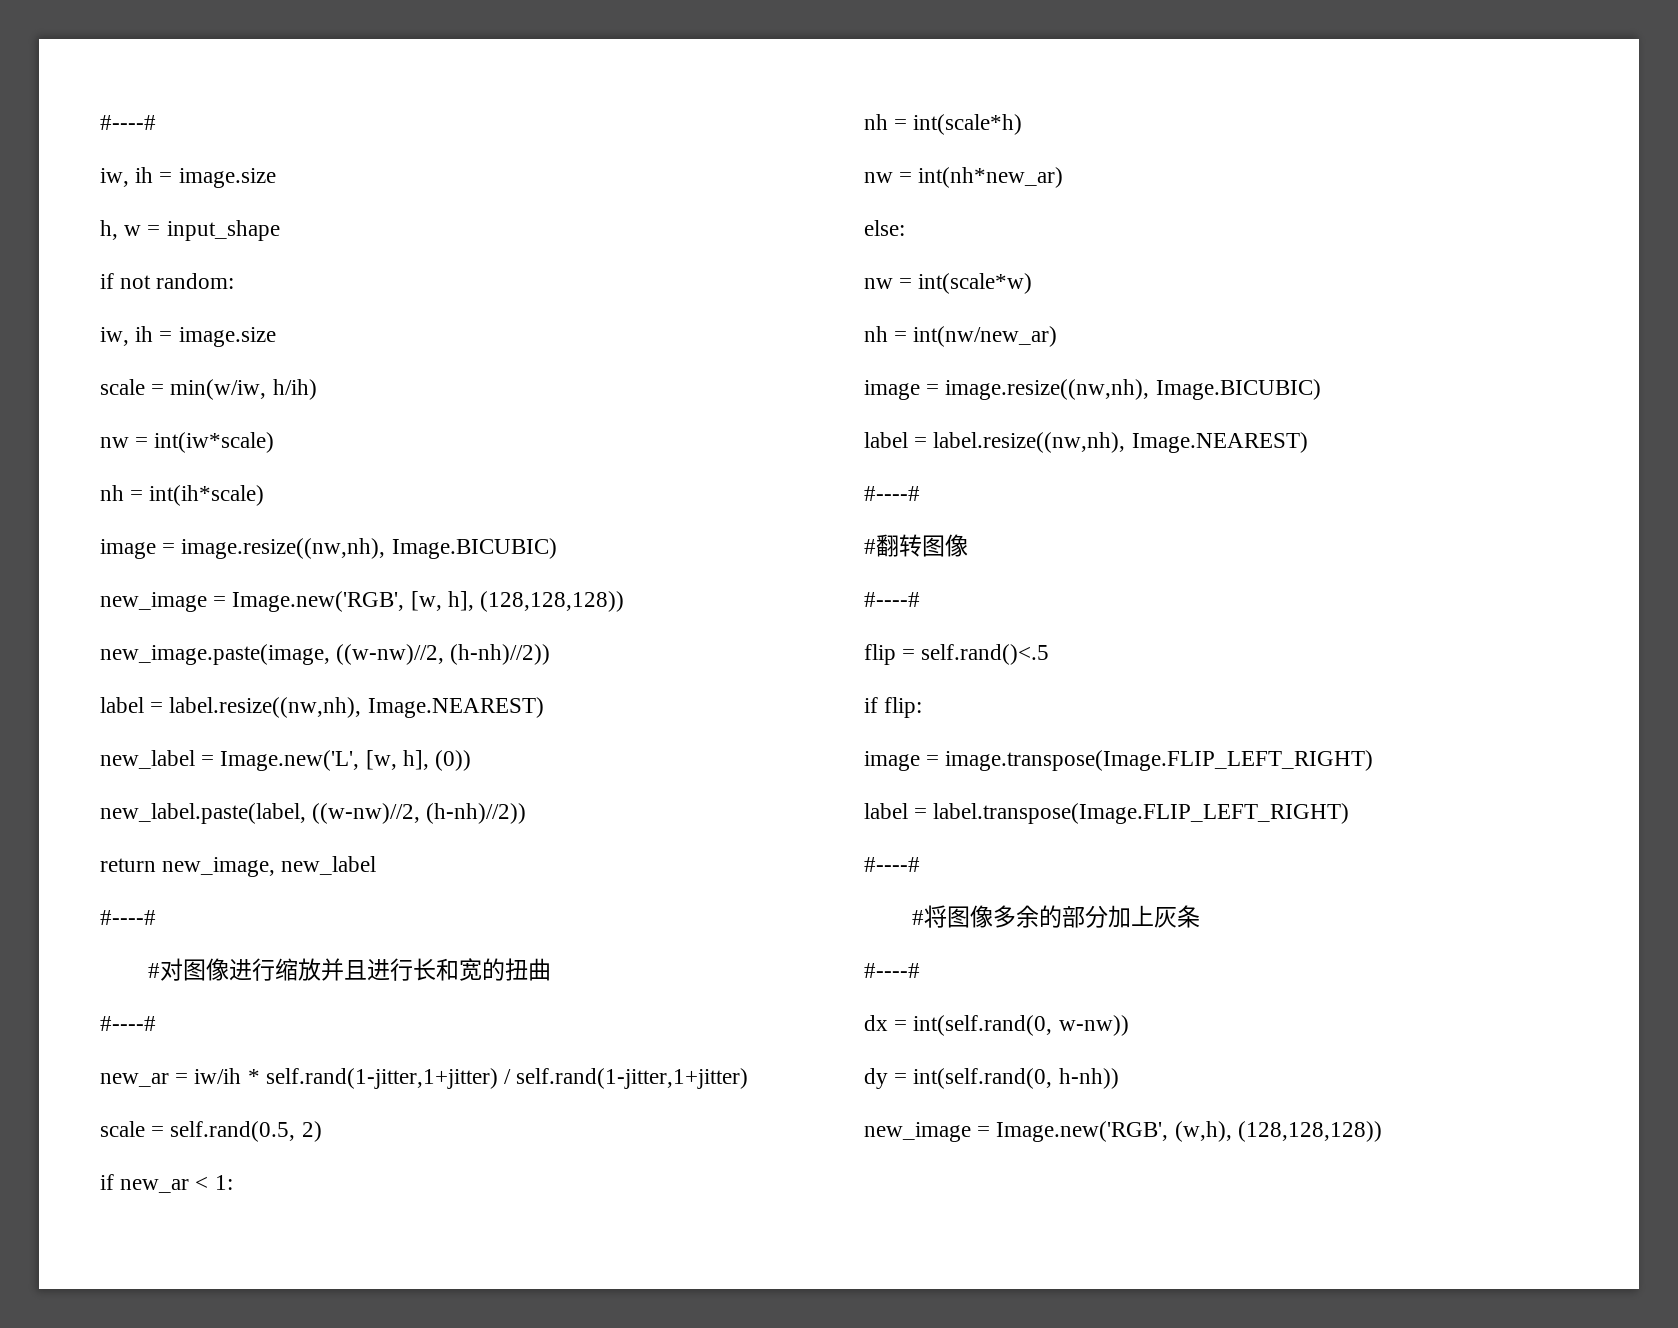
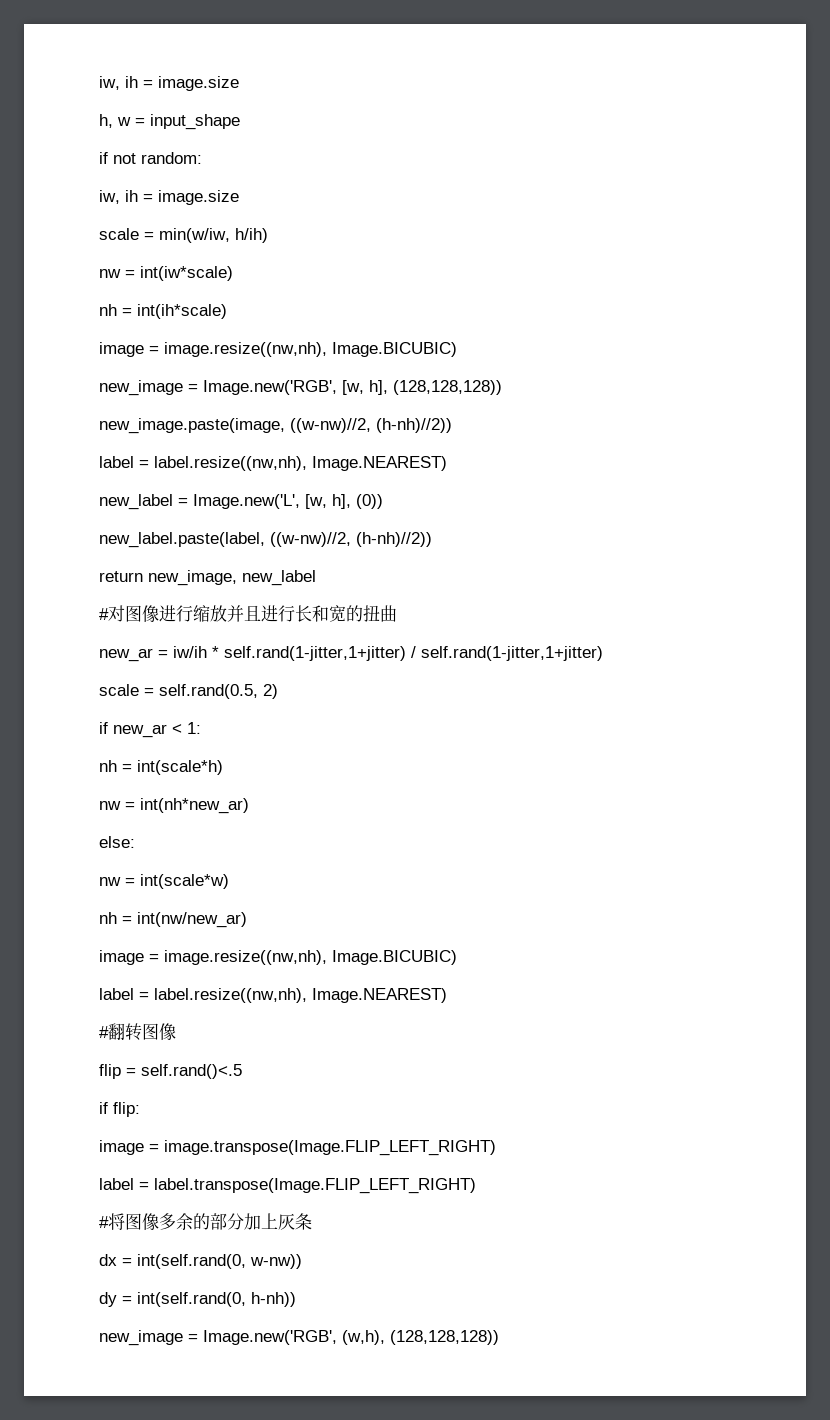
[100,115,156,130] #----# // -> (99, 83) none
[100,910,156,925] // #----# -> (316, 578) none
[100,1016,156,1031] // #----# -> (397, 613) none
[864,486,920,501] // #----# -> (447, 995) none
[864,592,920,607] // #----# -> (176, 1032) none
[864,857,920,872] // #----# -> (476, 1186) none
[864,963,920,978] // #----# -> (312, 1221) none

